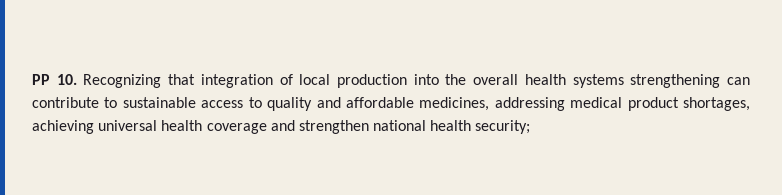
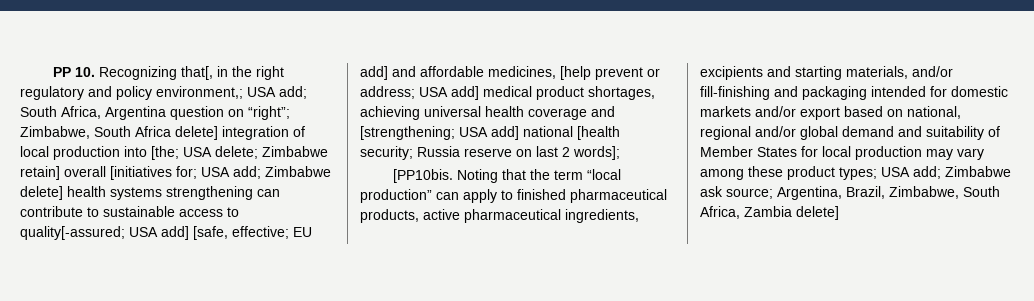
[168,74,196,85] that -> [180,66,284,80] [20,86,307,100] [20,106,290,120] [20,126,218,140] that[, in the right regulatory and policy environment,; USA add; South Africa, Argentina question on “right”; Zimbabwe, South Africa delete]
[445,74,519,85] the overall -> [151,146,328,160] [20,166,331,180] [20,186,63,200] [the; USA delete; Zimbabwe retain] overall [initiatives for; USA add; Zimbabwe delete]
[267,97,565,111] quality and affordable medicines, addressing -> [20,226,312,240] [360,66,660,80] [360,86,479,100] quality[-assured; USA add] [safe, effective; EU add] and affordable medicines, [help prevent or address; USA add]
[298,120,531,134] strengthen national health security; -> [360,126,620,140] [360,146,620,160] [392,169,621,183] [360,189,667,203] [360,209,639,223] [700,66,953,80] [700,86,1008,100] [700,106,961,120] [700,126,1000,140] [700,146,984,160] [700,166,1011,180] [700,186,1000,200] [700,206,839,220] [strengthening; USA add] national [health security; Russia reserve on last 2 words]; // [PP10bis. Noting that the term “local production” can apply to finished pharmaceutical products, active pharmaceutical ingredients, excipients and starting materials, and/or fill-finishing and packaging intended for domestic markets and/or export based on national, regional and/or global demand and suitability of Member States for local production may vary among these product types; USA add; Zimbabwe ask source; Argentina, Brazil, Zimbabwe, South Africa, Zambia delete]

